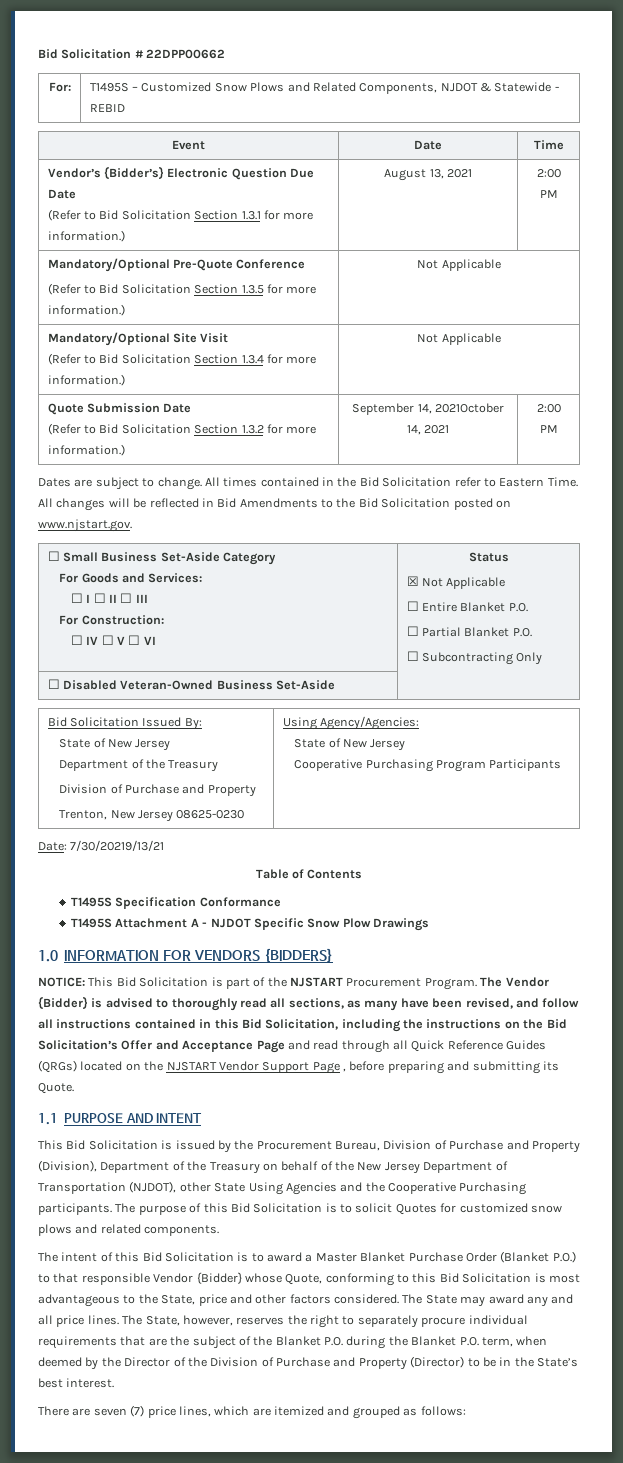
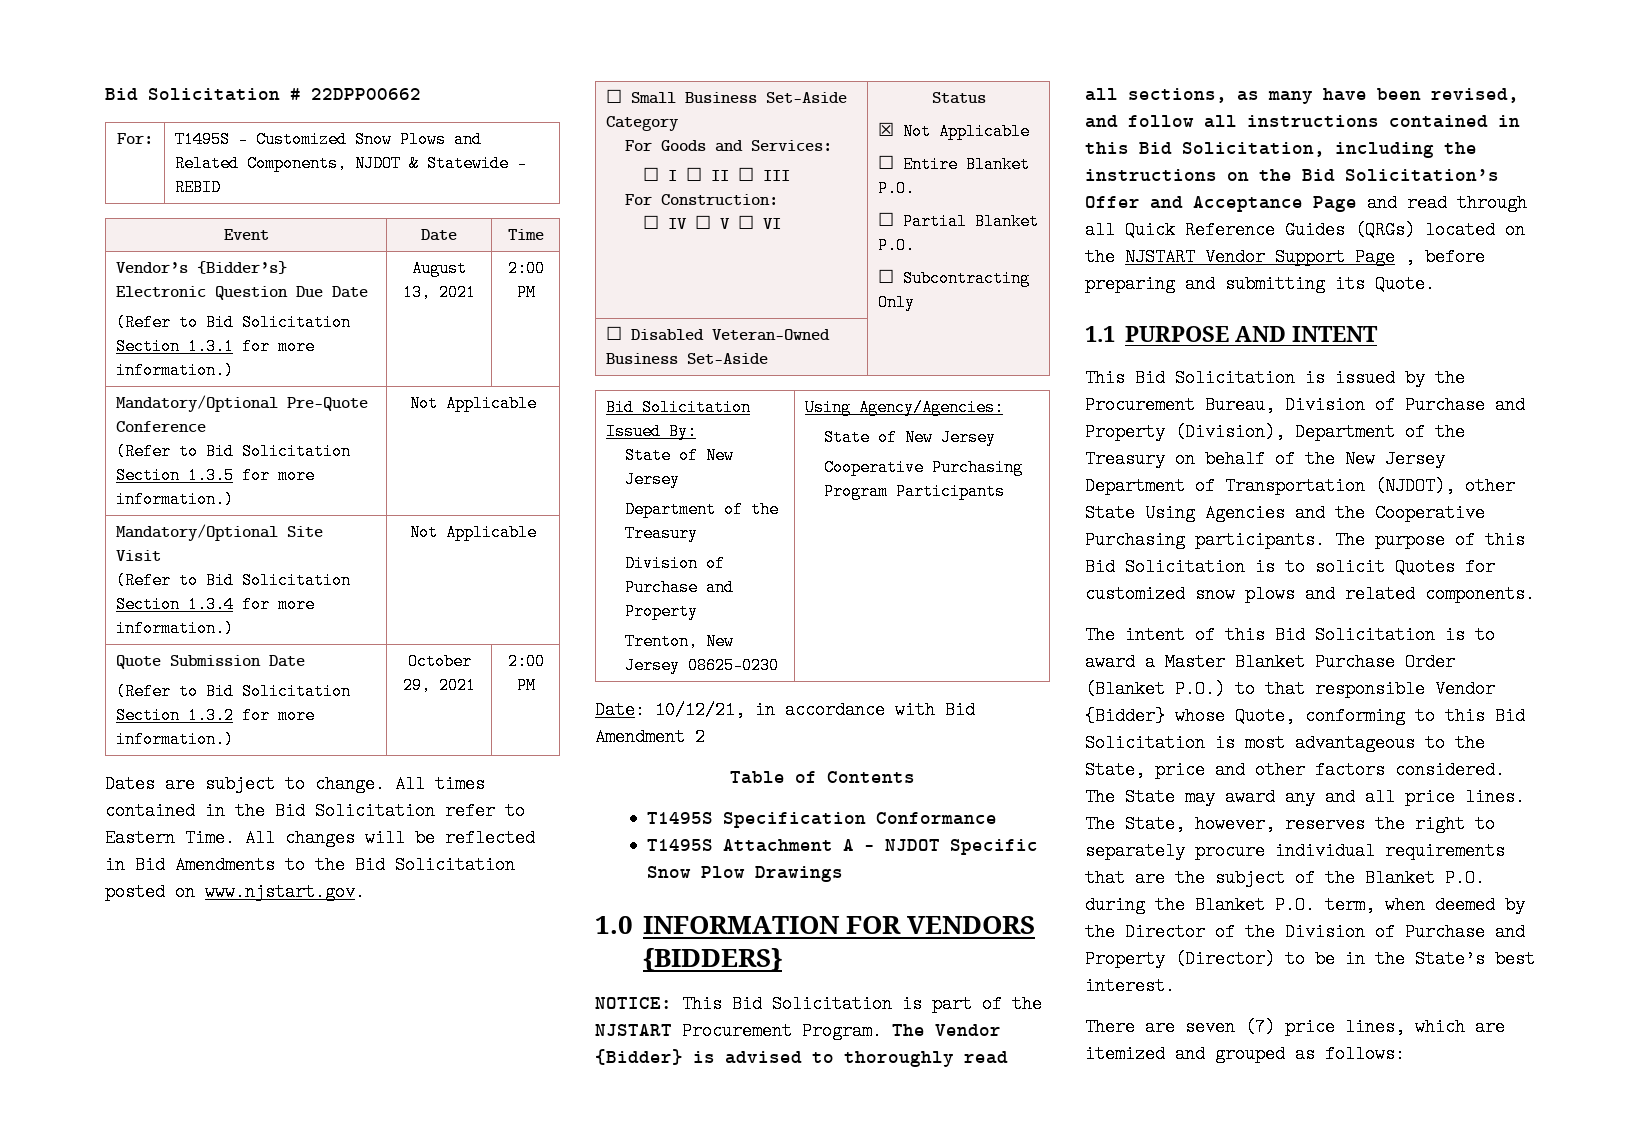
[352,403,504,415] [406,425,421,435] September 14, 2021October 14, -> [407,653,472,670] [403,677,431,694] October 29,
[70,840,165,851] 7/30/20219/13/21 -> [655,701,975,719] [595,728,705,746] 10/12/21, in accordance with Bid Amendment 2

